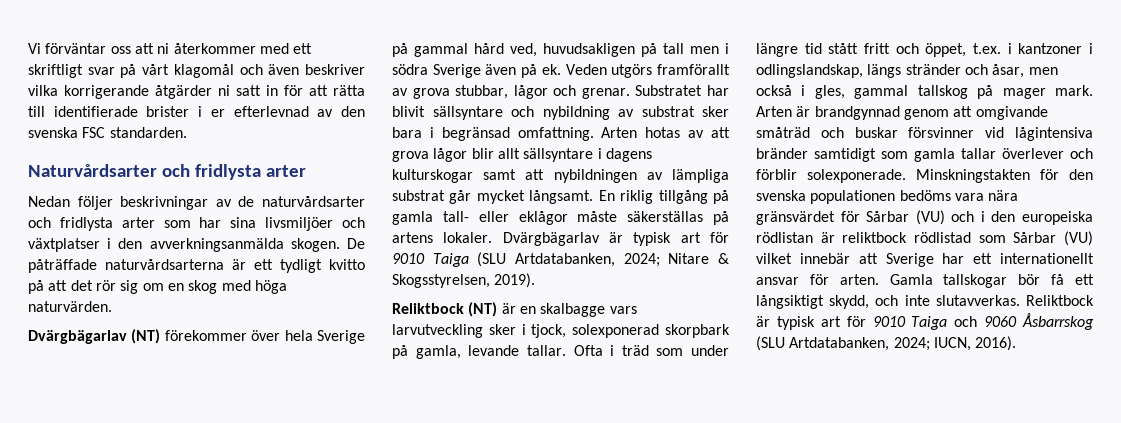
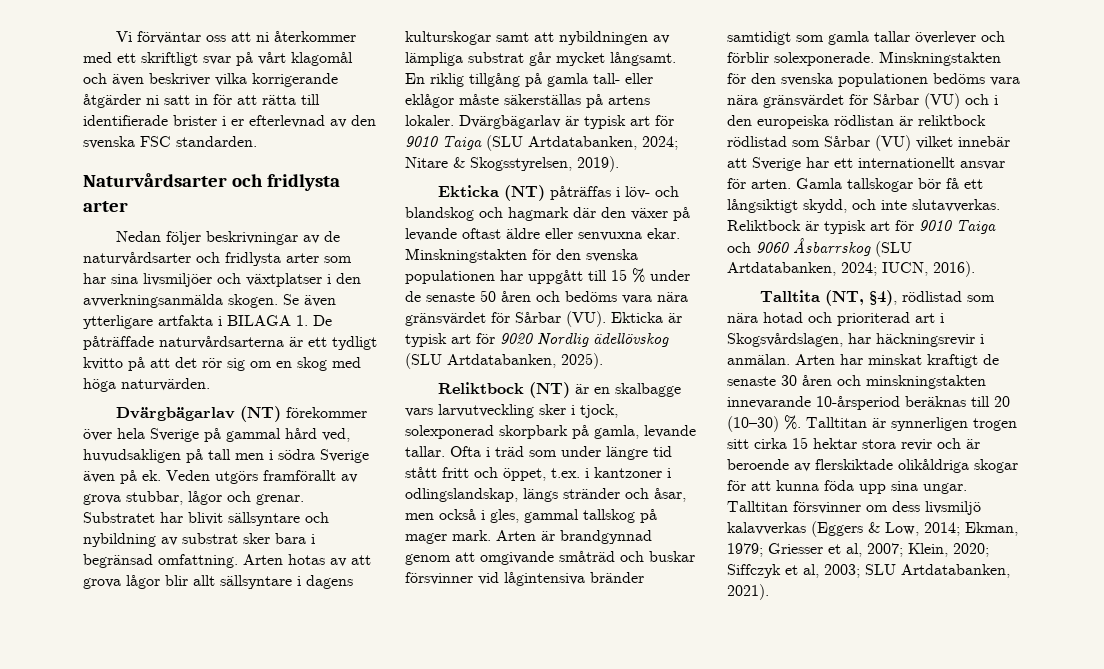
(340, 245) none -> [283,294,336,307] [83,315,308,329] Se även ytterligare artfakta i BILAGA 1.
(536, 280) none -> [437,185,679,201] [405,207,690,221] [405,228,680,241] [405,248,638,263] [405,268,690,284] [405,290,688,304] [405,311,682,327] [405,333,669,347] [405,353,603,369] // Ekticka (NT) påträffas i löv- och blandskog och hagmark där den växer på levande oftast äldre eller senvuxna ekar. Minskningstakten för den svenska populationen har uppgått till 15 % under de senaste 50 åren och bedöms vara nära gränsvärdet för Sårbar (VU). Ekticka är typisk art för 9020 Nordlig ädellövskog (SLU Artdatabanken, 2025).
(1017, 343) none -> [759,290,995,306] [727,312,944,326] [727,333,984,347] [727,354,999,368] [727,375,986,389] [727,396,1010,410] [727,415,1017,432] [727,437,980,451] [727,459,1018,473] [727,480,967,494] [727,501,981,515] [727,521,1018,537] [727,543,989,557] [727,564,1010,578] [727,584,769,600] // Talltita (NT, §4), rödlistad som nära hotad och prioriterad art i Skogsvårdslagen, har häckningsrevir i anmälan. Arten har minskat kraftigt de senaste 30 åren och minskningstakten innevarande 10-årsperiod beräknas till 20 (10–30) %. Talltitan är synnerligen trogen sitt cirka 15 hektar stora revir och är beroende av flerskiktade olikåldriga skogar för att kunna föda upp sina ungar. Talltitan försvinner om dess livsmiljö kalavverkas (Eggers & Low, 2014; Ekman, 1979; Griesser et al, 2007; Klein, 2020; Siffczyk et al, 2003; SLU Artdatabanken, 2021).

